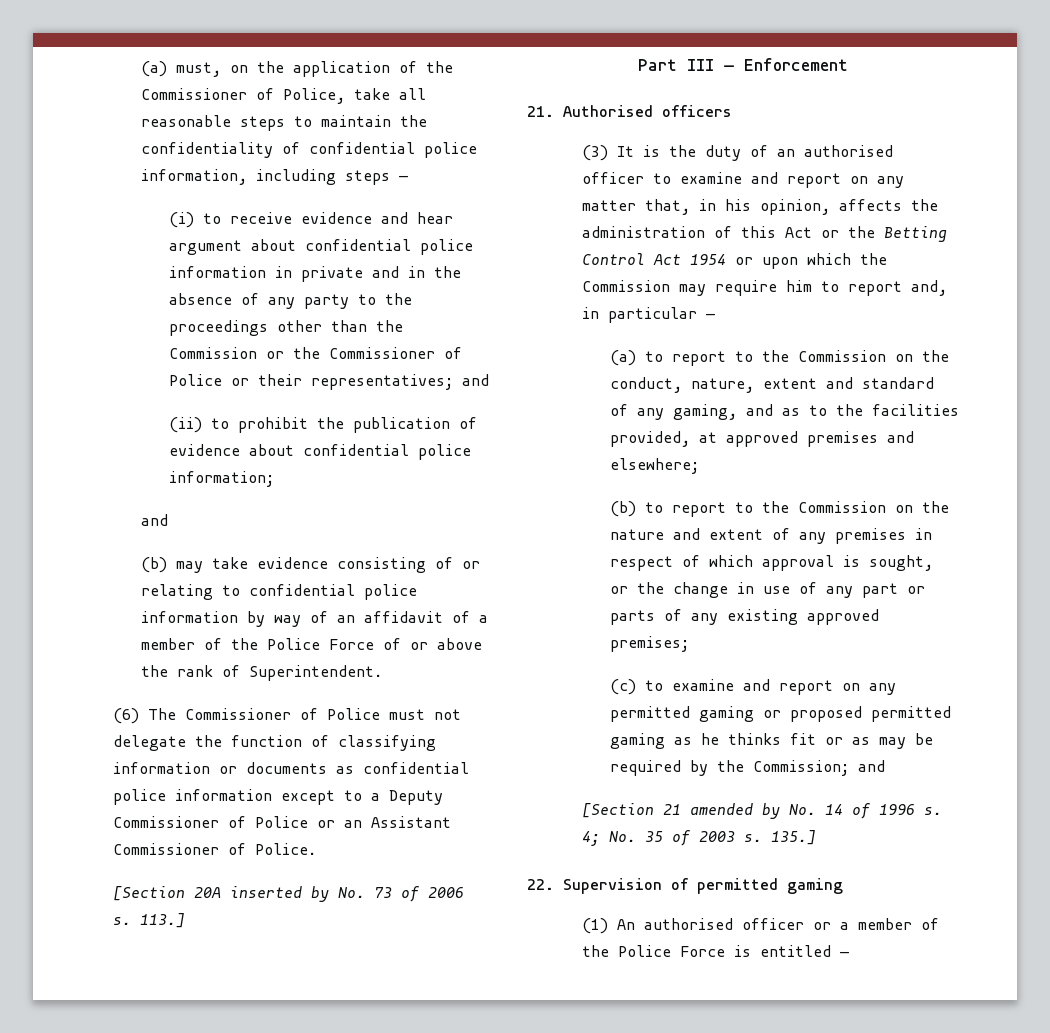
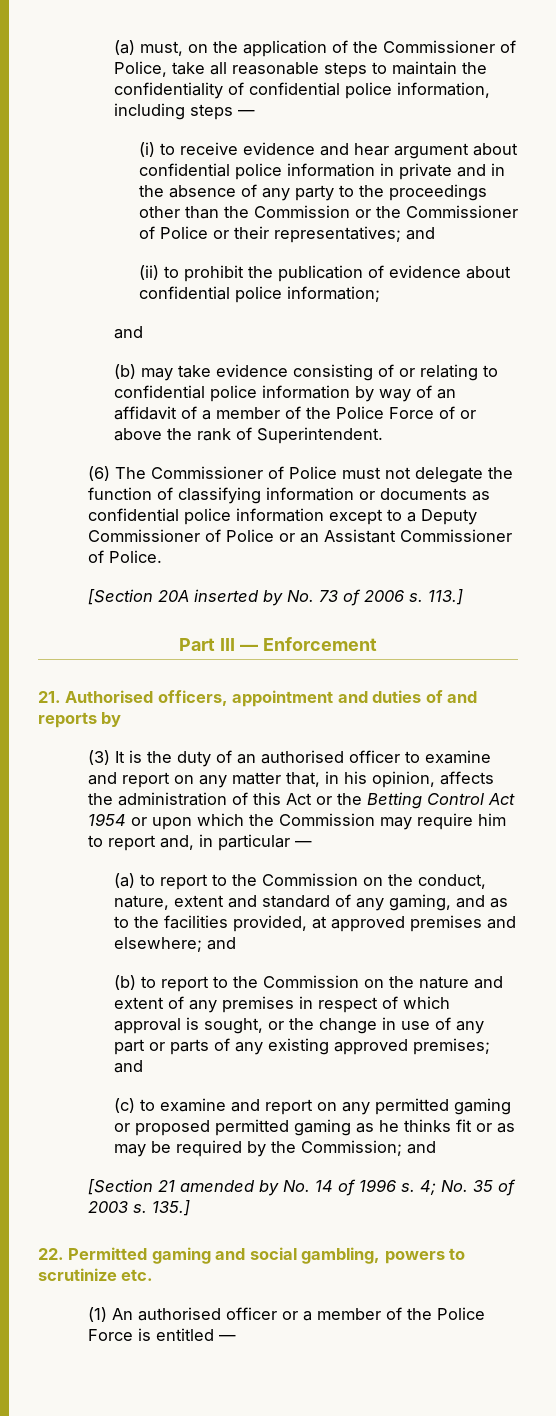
[662,105,732,117] officers -> [157,690,478,707] [38,712,122,728] officers, appointment and duties of and reports by
(699, 466) none -> [206,937,236,950] and
(689, 644) none -> [113,1060,143,1073] and
[563,878,843,894] Supervision of permitted gaming -> [68,1247,466,1264] [38,1268,154,1281] Permitted gaming and social gambling, powers to scrutinize etc.

